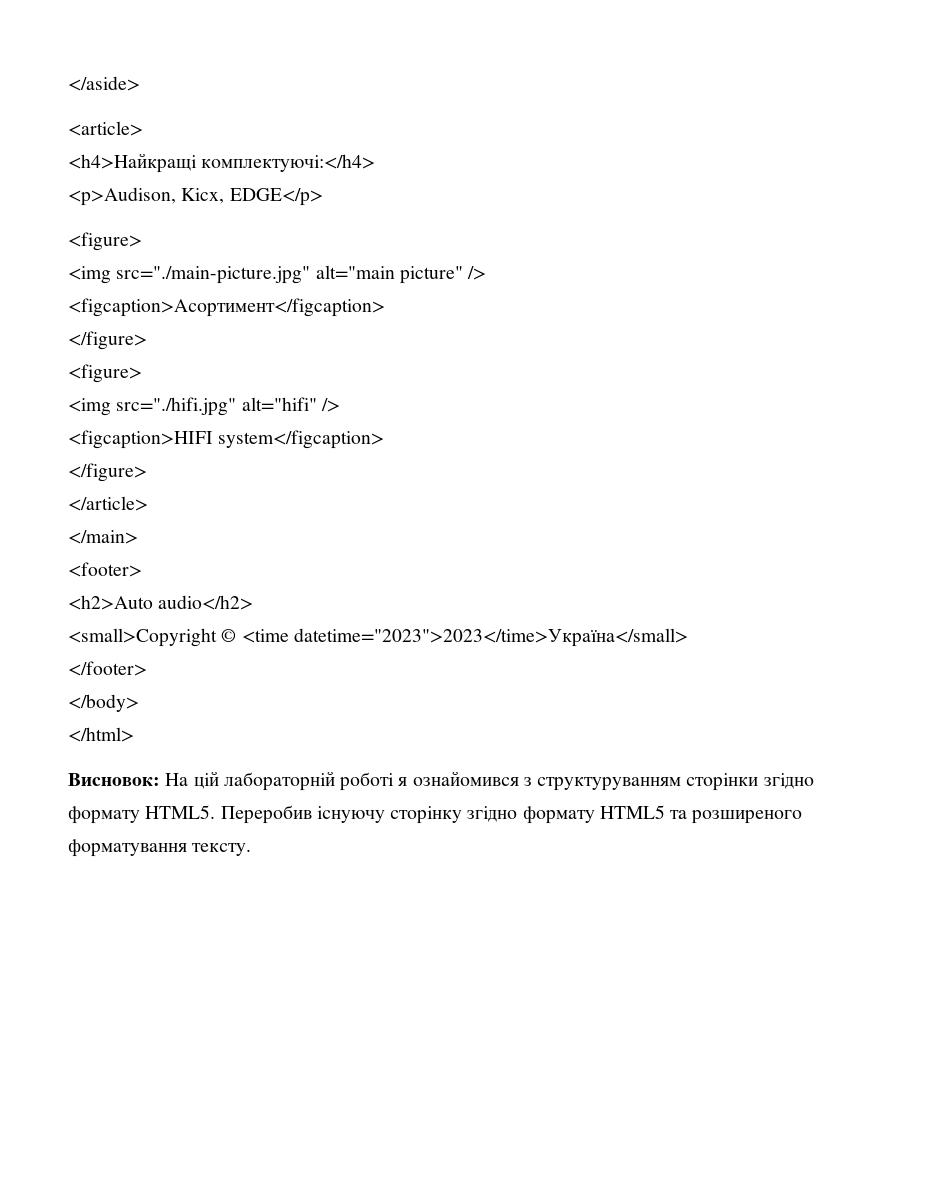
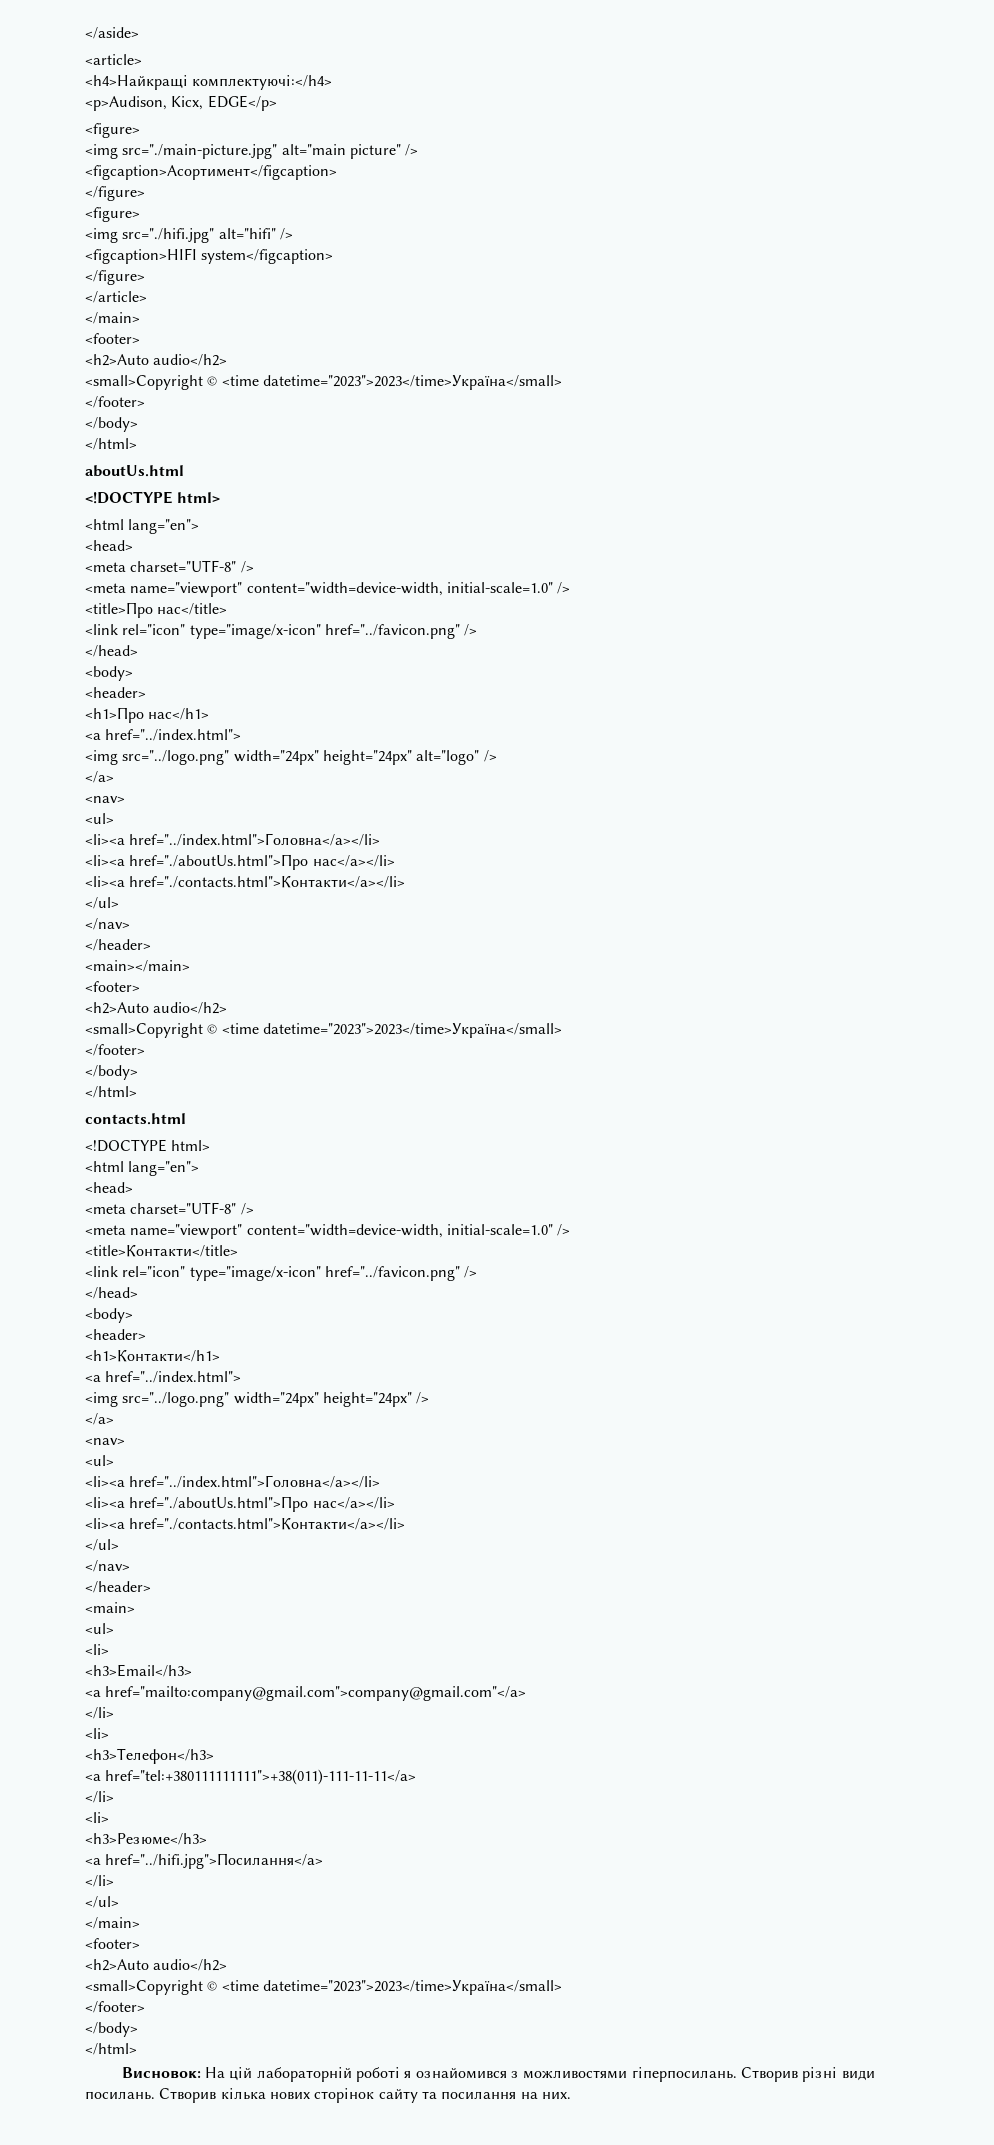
(134, 734) none -> [85,465,184,477] [85,491,221,504] [85,519,200,534] [85,540,133,551] [85,560,254,573] [85,582,571,597] [85,602,228,618] [85,624,478,639] [85,645,138,657] [85,666,133,681] [85,687,146,698] [85,707,210,723] [85,729,242,741] [85,750,497,765] [85,771,114,783] [85,796,125,803] [85,813,114,824] [85,833,381,846] [85,854,395,870] [85,876,406,888] [85,897,119,909] [85,918,130,930] [85,939,151,951] [85,960,190,972] [85,981,140,992] [85,1002,228,1014] [85,1023,562,1038] [85,1044,145,1056] [85,1065,138,1080] [85,1086,137,1098] [85,1113,186,1125] [85,1139,211,1152] [85,1161,200,1176] [85,1182,133,1193] [85,1202,254,1215] [85,1224,571,1239] [85,1245,238,1257] [85,1266,478,1281] [85,1287,138,1299] [85,1308,133,1323] [85,1329,146,1340] [85,1350,220,1362] [85,1371,242,1383] [85,1392,430,1407] [85,1413,114,1425] [85,1438,125,1445] [85,1455,114,1466] [85,1475,381,1488] [85,1496,395,1512] [85,1518,406,1530] [85,1539,119,1551] [85,1560,130,1572] [85,1581,151,1593] [85,1602,135,1613] [85,1623,114,1634] [85,1644,109,1655] [85,1664,192,1677] [85,1686,527,1701] [85,1707,114,1719] [85,1728,109,1739] [85,1748,214,1764] [85,1769,417,1785] [85,1791,114,1803] [85,1812,109,1823] [85,1833,207,1845] [85,1853,324,1869] [85,1875,114,1887] [85,1896,119,1908] [85,1917,140,1929] [85,1938,140,1949] [85,1959,228,1971] [85,1980,562,1995] [85,2001,145,2013] [85,2022,138,2037] [85,2043,137,2055] // aboutUs.html // <!DOCTYPE html> // <html lang="en"> // <head> // <meta charset="UTF-8" /> // <meta name="viewport" content="width=device-width, initial-scale=1.0" /> // <title>Про нас</title> // <link rel="icon" type="image/x-icon" href="../favicon.png" /> // </head> // <body> // <header> // <h1>Про нас</h1> // <a href="../index.html"> // <img src="../logo.png" width="24px" height="24px" alt="logo" /> // </a> // <nav> // <ul> // <li><a href="../index.html">Головна</a></li> // <li><a href="./aboutUs.html">Про нас</a></li> // <li><a href="./contacts.html">Контакти</a></li> // </ul> // </nav> // </header> // <main></main> // <footer> // <h2>Auto audio</h2> // <small>Copyright © <time datetime="2023">2023</time>Україна</small> // </footer> // </body> // </html> // contacts.html // <!DOCTYPE html> // <html lang="en"> // <head> // <meta charset="UTF-8" /> // <meta name="viewport" content="width=device-width, initial-scale=1.0" /> // <title>Контакти</title> // <link rel="icon" type="image/x-icon" href="../favicon.png" /> // </head> // <body> // <header> // <h1>Контакти</h1> // <a href="../index.html"> // <img src="../logo.png" width="24px" height="24px" /> // </a> // <nav> // <ul> // <li><a href="../index.html">Головна</a></li> // <li><a href="./aboutUs.html">Про нас</a></li> // <li><a href="./contacts.html">Контакти</a></li> // </ul> // </nav> // </header> // <main> // <ul> // <li> // <h3>Email</h3> // <a href="mailto:company@gmail.com">company@gmail.com"</a> // </li> // <li> // <h3>Телефон</h3> // <a href="tel:+380111111111">+38(011)-111-11-11</a> // </li> // <li> // <h3>Резюме</h3> // <a href="../hifi.jpg">Посилання</a> // </li> // </ul> // </main> // <footer> // <h2>Auto audio</h2> // <small>Copyright © <time datetime="2023">2023</time>Україна</small> // </footer> // </body> // </html>
[537,773,814,791] [68,805,803,824] [68,839,252,857] структуруванням сторінки згідно формату HTML5. Переробив існуючу сторінку згідно формату HTML5 та розширеного форматування тексту. -> [523,2067,875,2082] [85,2088,571,2103] можливостями гіперпосилань. Створив різні види посилань. Створив кілька нових сторінок сайту та посилання на них.

